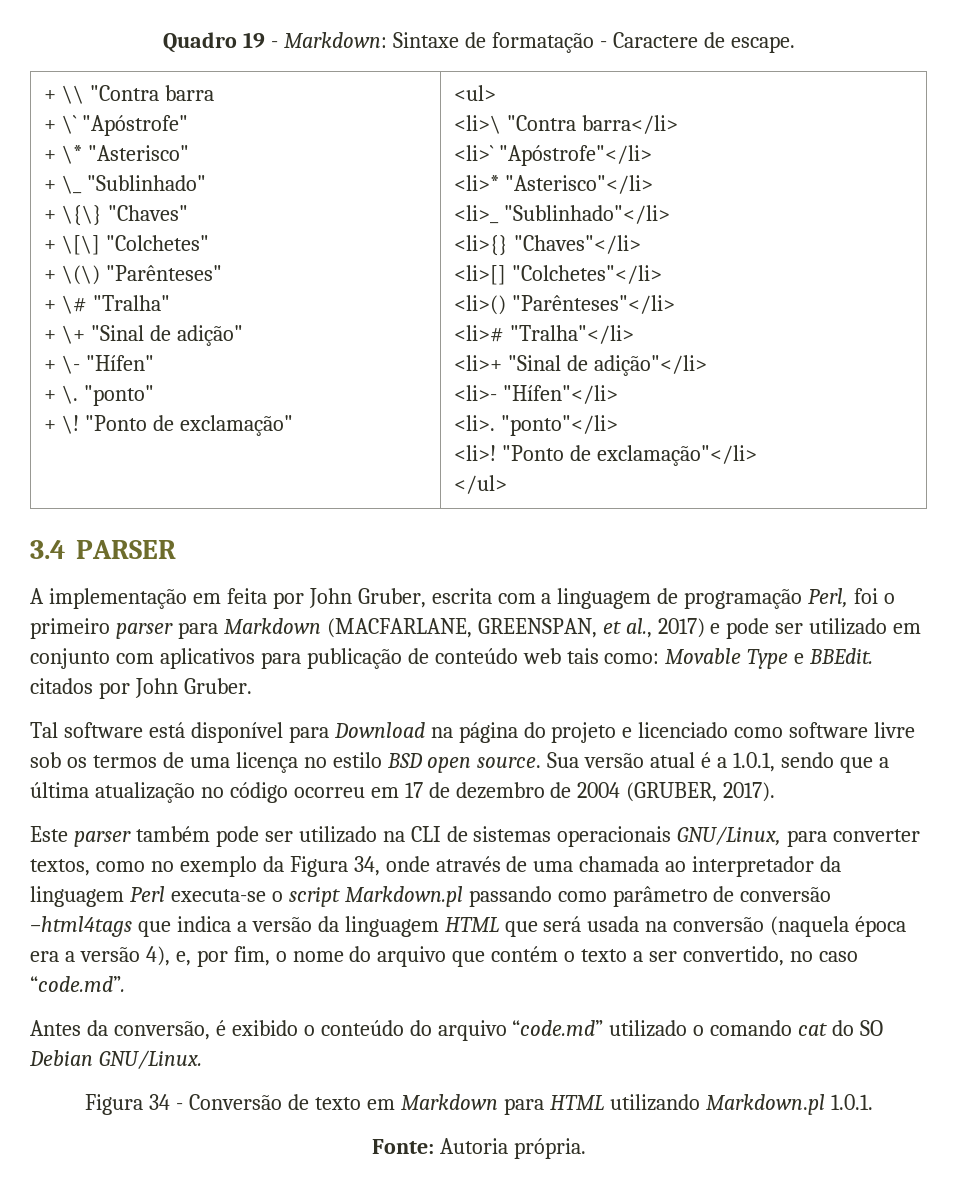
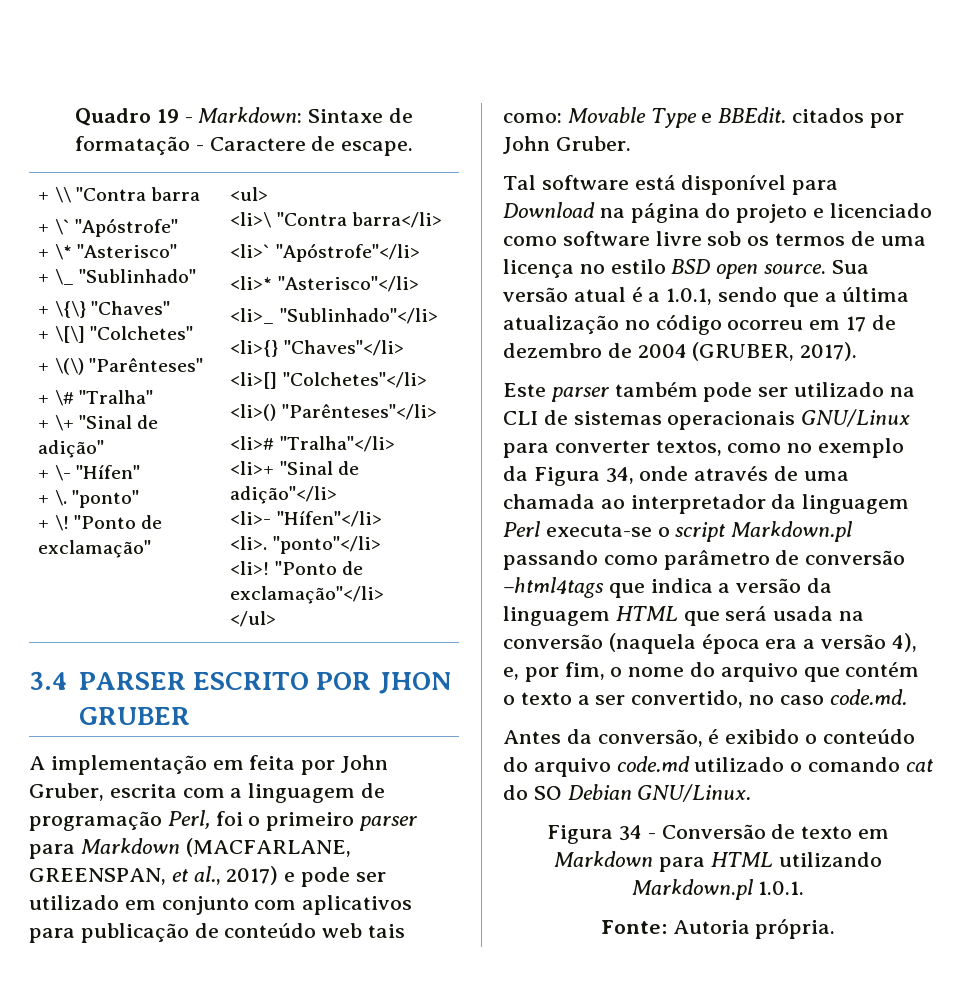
(176, 549) none -> [193,672,451,694] [78,707,190,725] ESCRITO POR JHON GRUBER
[677,826,782,846] GNU/Linux, -> [801,409,911,427] GNU/Linux
[30,976,125,992] “code.md”. -> [829,689,907,705] code.md.
[512,1020,604,1036] “code.md” -> [616,756,690,772] code.md

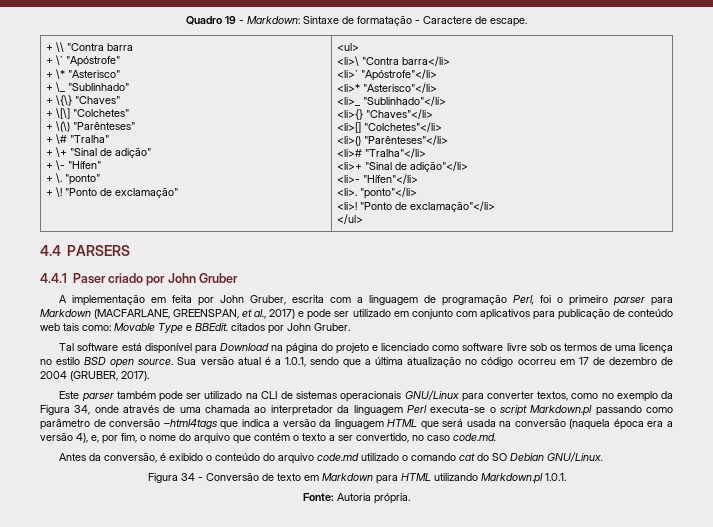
[29,671,451,694] [78,707,190,725] 3.4 PARSER ESCRITO POR JHON GRUBER -> [40,245,130,256] [40,273,238,286] 4.4 PARSERS // 4.4.1 Paser criado por John Gruber

